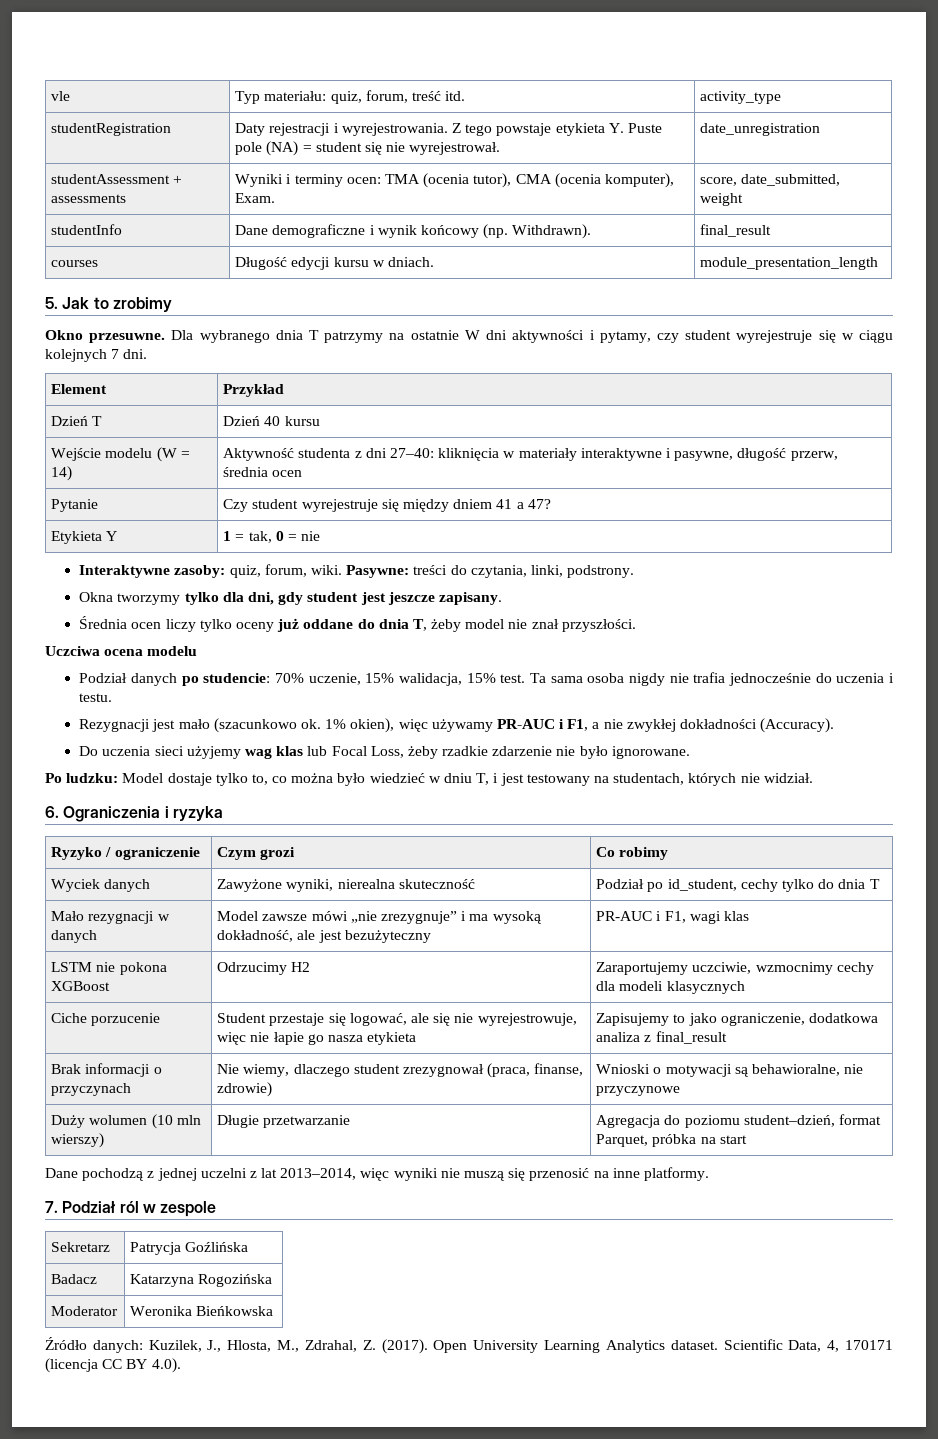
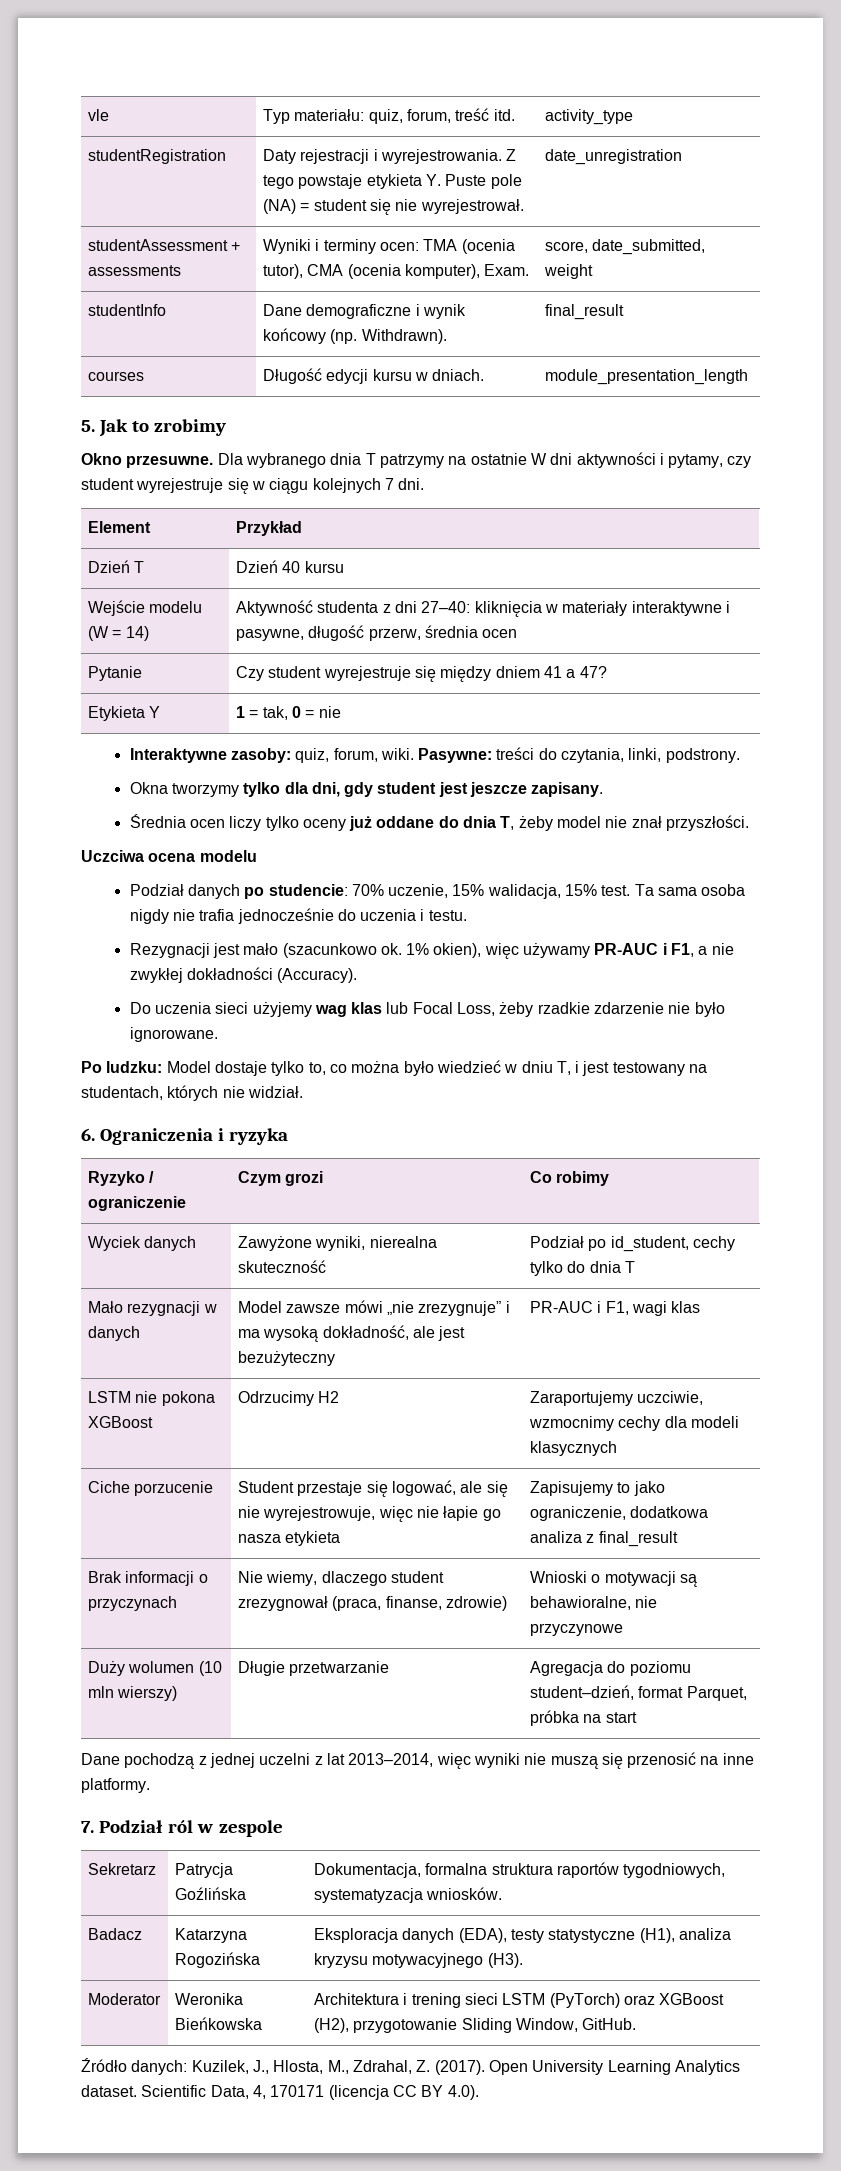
[51,1274,98,1284] [130,1274,273,1287] [51,1306,119,1316] [130,1306,274,1316] // Badacz | Katarzyna Rogozińska // Moderator | Weronika Bieńkowska -> [314,1862,726,1878] [314,1887,503,1903] [88,1928,143,1940] [175,1928,248,1943] [175,1952,261,1968] [314,1928,731,1943] [314,1953,523,1968] [88,1993,162,2005] [175,1993,244,2005] [175,2017,263,2030] [314,1993,725,2008] [314,2018,637,2033] | Dokumentacja, formalna struktura raportów tygodniowych, systematyzacja wniosków. // Badacz | Katarzyna Rogozińska | Eksploracja danych (EDA), testy statystyczne (H1), analiza kryzysu motywacyjnego (H3). // Moderator | Weronika Bieńkowska | Architektura i trening sieci LSTM (PyTorch) oraz XGBoost (H2), przygotowanie Sliding Window, GitHub.

